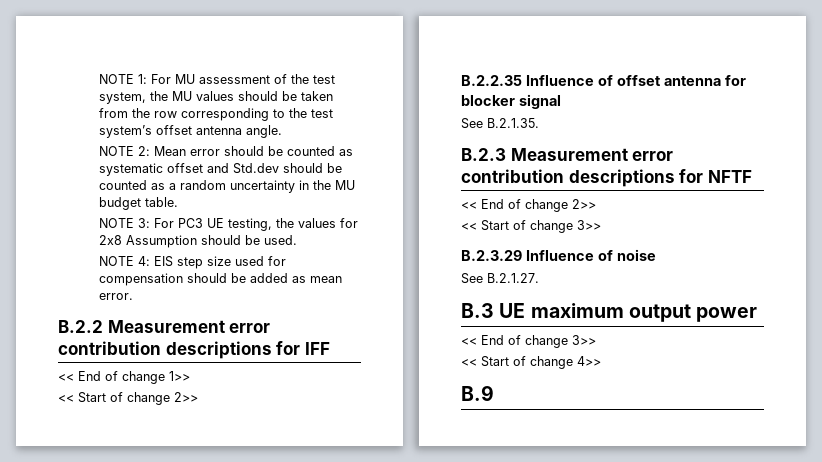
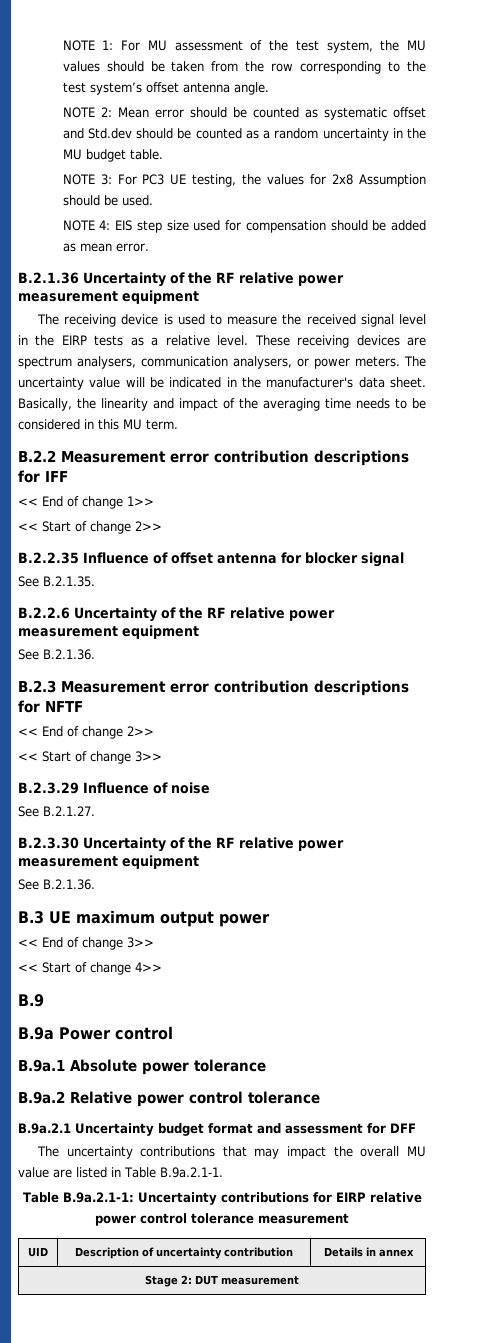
(133, 296) none -> [18,272,344,287] [18,290,199,304] [36,314,426,327] [18,335,426,348] [18,356,426,369] [18,377,426,390] [18,398,426,411] [18,419,178,430] // B.2.1.36 Uncertainty of the RF relative power measurement equipment // The receiving device is used to measure the received signal level in the EIRP tests as a relative level. These receiving devices are spectrum analysers, communication analysers, or power meters. The uncertainty value will be indicated in the manufacturer's data sheet. Basically, the linearity and impact of the averaging time needs to be considered in this MU term.
(539, 123) none -> [18,607,335,622] [18,625,199,639] [18,649,95,660] // B.2.2.6 Uncertainty of the RF relative power measurement equipment // See B.2.1.36.
(539, 278) none -> [18,837,344,852] [18,855,199,869] [18,879,95,890] // B.2.3.30 Uncertainty of the RF relative power measurement equipment // See B.2.1.36.
(494, 393) none -> [18,1026,173,1040] [18,1059,266,1075] [18,1091,320,1107] [18,1123,416,1136] [36,1146,426,1159] [18,1167,223,1178] [22,1192,422,1205] [95,1213,349,1226] [28,1247,48,1257] [75,1247,293,1259] [323,1247,414,1257] [145,1275,299,1287] // B.9a Power control // B.9a.1 Absolute power tolerance // B.9a.2 Relative power control tolerance // B.9a.2.1 Uncertainty budget format and assessment for DFF // The uncertainty contributions that may impact the overall MU value are listed in Table B.9a.2.1-1. // Table B.9a.2.1-1: Uncertainty contributions for EIRP relative power control tolerance measurement // UID | Description of uncertainty contribution | Details in annex // Stage 2: DUT measurement

